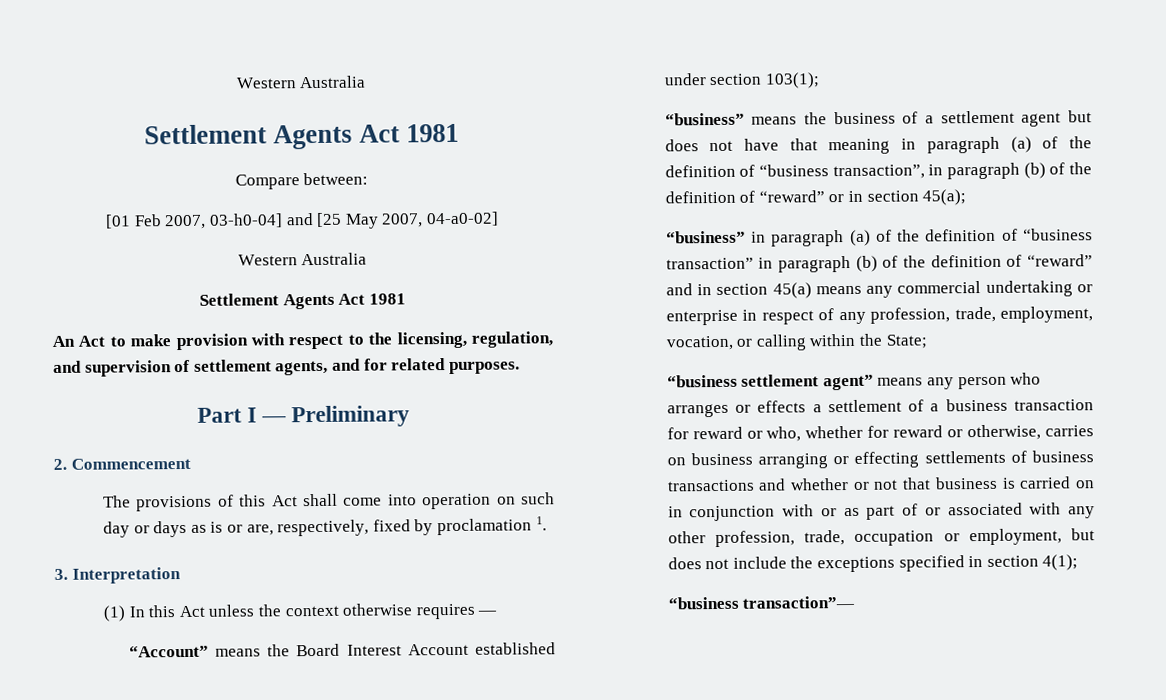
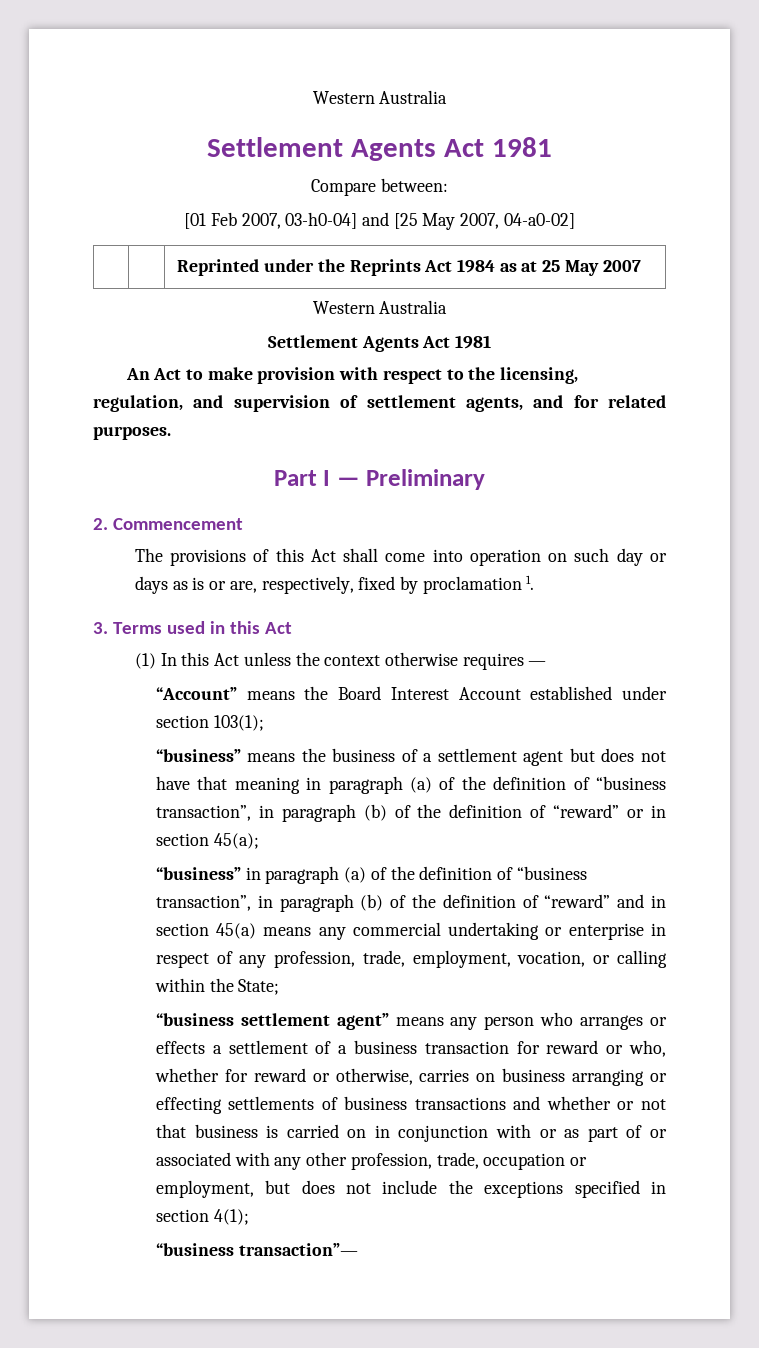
(499, 219) none -> [177,259,641,276] // | | Reprinted under the Reprints Act 1984 as at 25 May 2007
[71,567,181,584] Interpretation -> [112,621,292,634] Terms used in this Act
[665,257,754,270] transaction” -> [155,895,251,911] transaction”,

